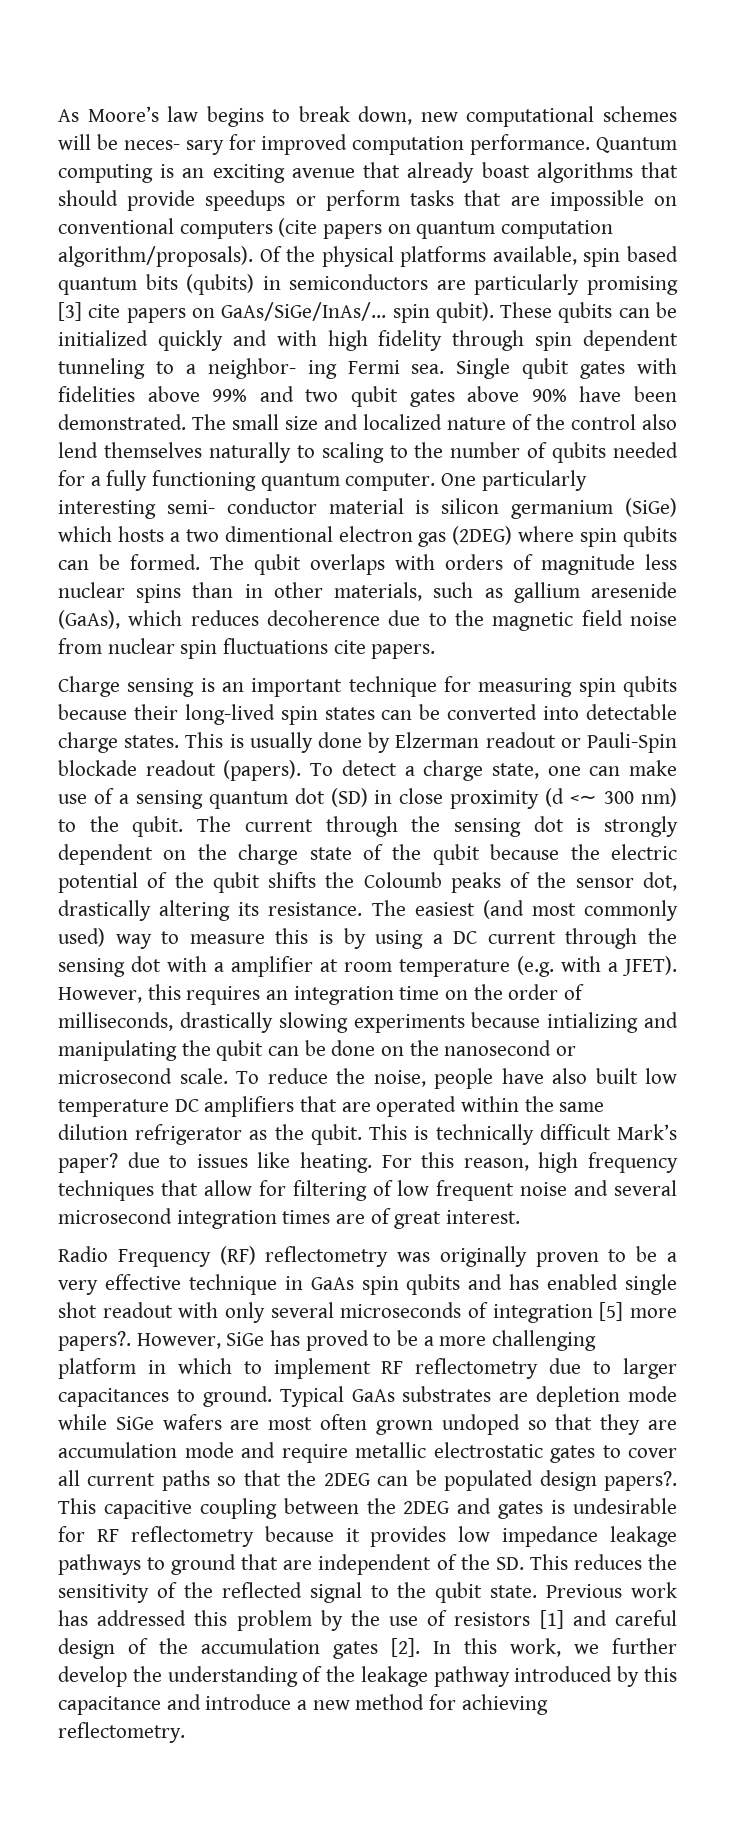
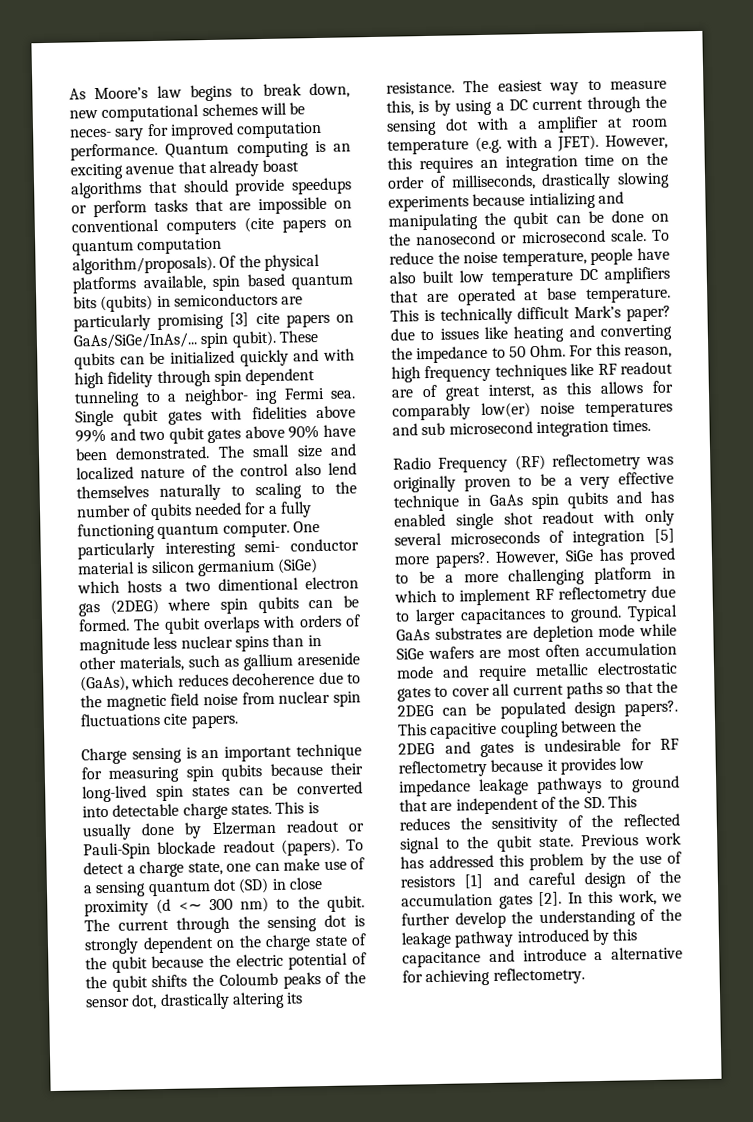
[482,900,678,921] [58,928,105,947] (and most commonly used) -> (543, 85) none
[275,928,309,944] this -> [386,100,414,116] this,
[373,1070,426,1087] noise, -> [463,251,587,267] noise temperature,
[461,1096,605,1112] [58,1124,362,1145] within the same dilution refrigerator as the qubit. -> [524,287,671,304] at base temperature.
[300,1152,372,1173] heating. -> [513,324,672,343] [391,344,566,364] heating and converting the impedance to 50 Ohm.
[160,1180,677,1201] [58,1208,521,1229] that allow for filtering of low frequent noise and several microsecond integration times are of great interest. -> [570,361,673,376] [391,380,673,401] [392,401,673,421] [392,419,652,438] like RF readout are of great interst, as this allows for comparably low(er) noise temperatures and sub microsecond integration times.
[375,1414,677,1435] grown undoped so that they are -> (580, 650) none
[312,1694,425,1710] new method -> [611,946,683,960] alternative

